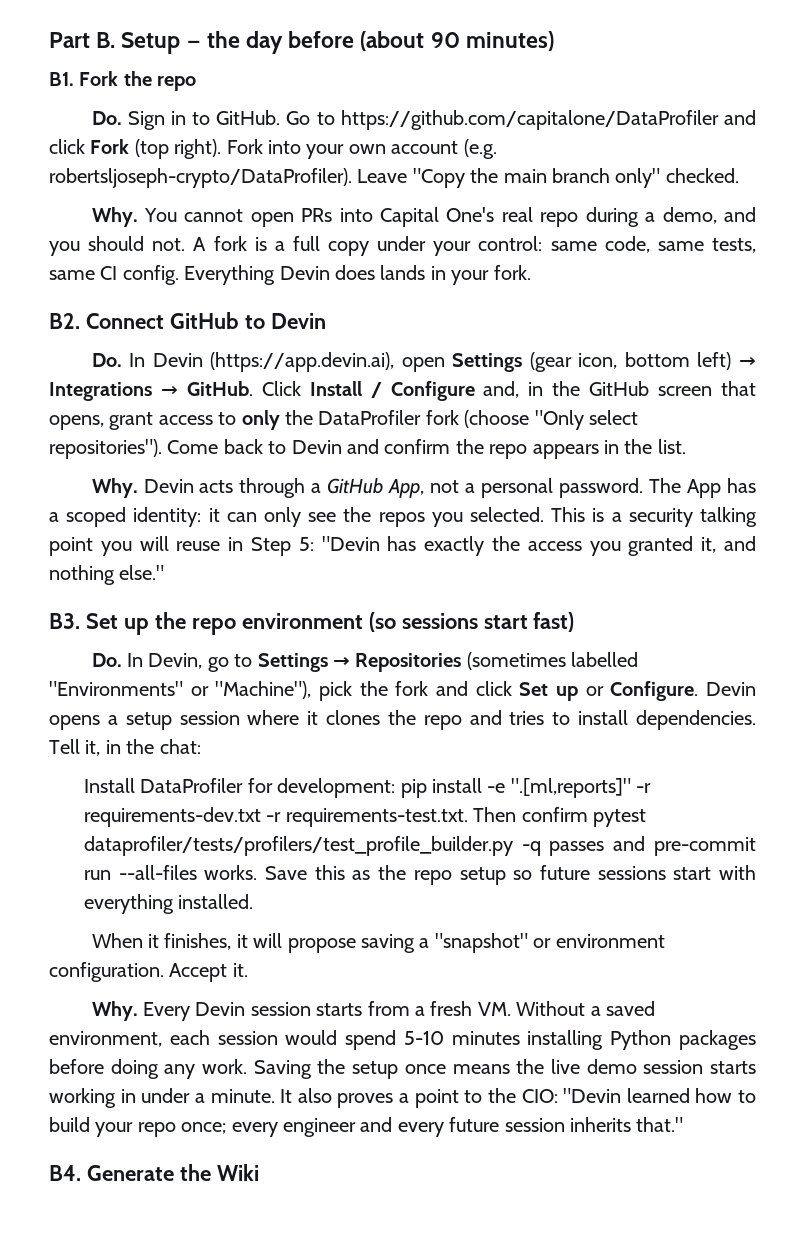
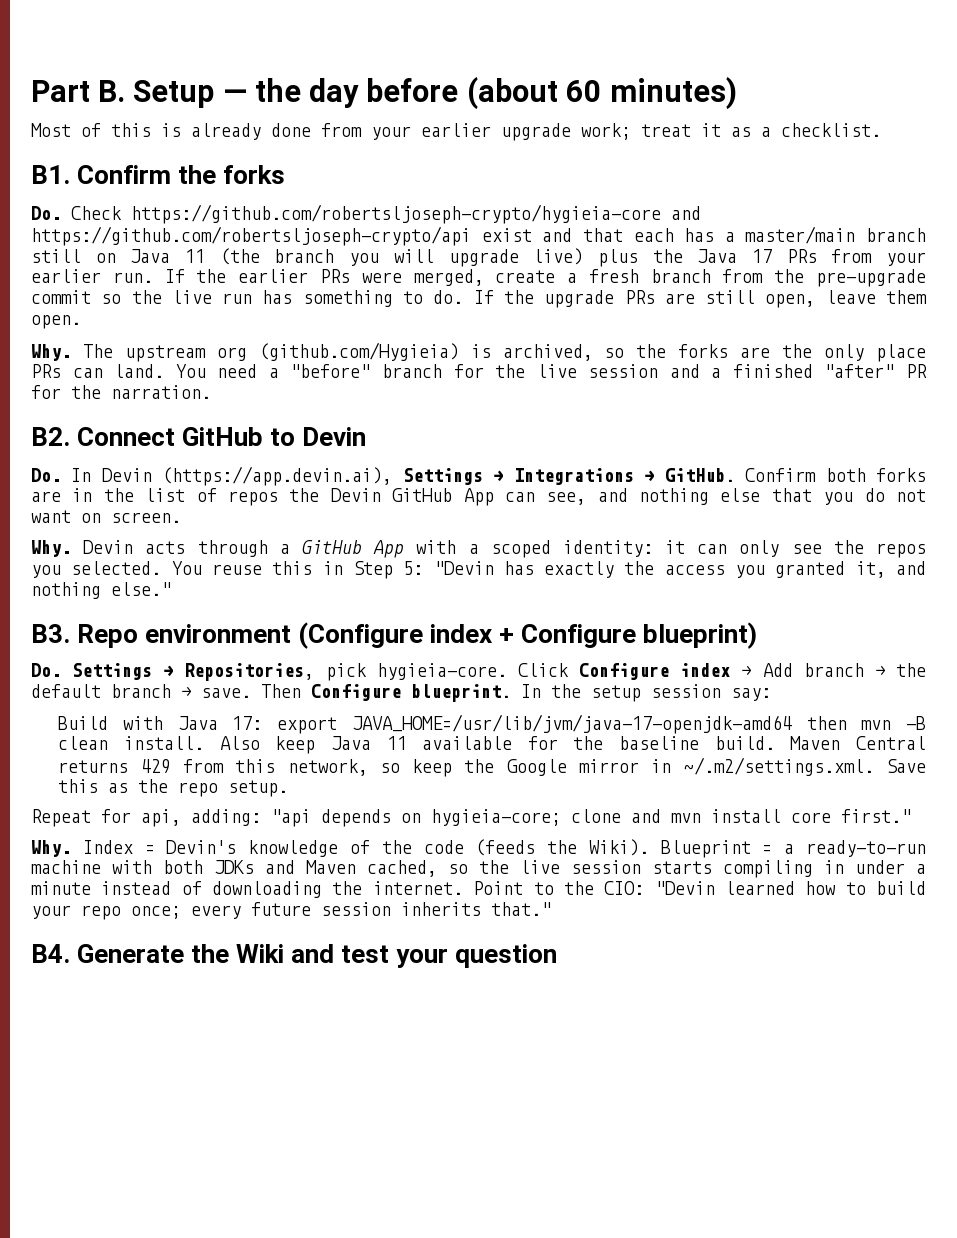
[430,32,460,48] 90 -> [565,80,602,102] 60
[49,71,197,91] [91,110,757,130] [49,139,497,159] [49,168,739,188] [91,207,756,227] [49,236,756,256] [49,265,531,285] B1. Fork the repo // Do. Sign in to GitHub. Go to https://github.com/capitalone/DataProfiler and click Fork (top right). Fork into your own account (e.g. robertsljoseph-crypto/DataProfiler). Leave "Copy the main branch only" checked. // Why. You cannot open PRs into Capital One's real repo during a demo, and you should not. A fork is a full copy under your control: same code, same tests, same CI config. Everything Devin does lands in your fork. -> [31,123,881,141] [31,165,286,184] [31,204,701,224] [31,226,926,246] [31,248,926,267] [31,269,927,287] [31,290,927,308] [31,315,81,329] [31,342,926,362] [31,364,927,378] [31,385,211,399] Most of this is already done from your earlier upgrade work; treat it as a checklist. // B1. Confirm the forks // Do. Check https://github.com/robertsljoseph-crypto/hygieia-core and https://github.com/robertsljoseph-crypto/api exist and that each has a master/main branch still on Java 11 (the branch you will upgrade live) plus the Java 17 PRs from your earlier run. If the earlier PRs were merged, create a fresh branch from the pre-upgrade commit so the live run has something to do. If the upgrade PRs are still open, leave them open. // Why. The upstream org (github.com/Hygieia) is archived, so the forks are the only place PRs can land. You need a "before" branch for the live session and a finished "after" PR for the narration.
[401,352,756,372] [49,381,757,401] [49,410,638,430] [49,439,686,459] open Settings (gear icon, bottom left) → Integrations → GitHub. Click Install / Configure and, in the GitHub screen that opens, grant access to only the DataProfiler fork (choose "Only select repositories"). Come back to Devin and confirm the repo appears in the list. -> [402,468,927,485] [31,488,927,506] [31,510,181,523] Settings → Integrations → GitHub. Confirm both forks are in the list of repos the Devin GitHub App can see, and nothing else that you do not want on screen.
[388,478,757,498] App, not a personal password. The App has -> [373,540,457,558] App with
[551,507,758,527] [49,536,221,556] This is a security talking point you will reuse -> [171,561,313,575] You reuse this
[85,612,575,635] [91,652,639,672] [49,681,757,701] [49,710,756,730] [49,739,201,756] [83,778,652,798] [83,807,646,827] [83,836,756,856] [83,865,258,880] Set up the repo environment (so sessions start fast) // Do. In Devin, go to Settings → Repositories (sometimes labelled "Environments" or "Machine"), pick the fork and click Set up or Configure. Devin opens a setup session where it clones the repo and tries to install dependencies. Tell it, in the chat: // Install DataProfiler for development: pip install -e ".[ml,reports]" -r requirements-dev.txt -r requirements-test.txt. Then confirm pytest dataprofiler/tests/profilers/test_profile_builder.py -q passes and pre-commit run --all-files works. -> [77,622,758,649] [31,663,927,681] [31,684,771,702] [58,714,927,734] [58,736,927,754] [58,757,874,777] Repo environment (Configure index + Configure blueprint) // Do. Settings → Repositories, pick hygieia-core. Click Configure index → Add branch → the default branch → save. Then Configure blueprint. In the setup session say: // Build with Java 17: export JAVA_HOME=/usr/lib/jvm/java-17-openjdk-amd64 then mvn -B clean install. Also keep Java 11 available for the baseline build. Maven Central returns 429 from this network, so keep the Google mirror in ~/.m2/settings.xml.
[459,865,756,885] [83,894,254,914] [91,933,665,953] [49,962,248,982] [91,1001,655,1021] [49,1030,756,1050] [49,1059,756,1079] [49,1088,459,1108] setup so future sessions start with everything installed. // When it finishes, it will propose saving a "snapshot" or environment configuration. Accept it. // Why. Every Devin session starts from a fresh VM. Without a saved environment, each session would spend 5-10 minutes installing Python packages before doing any work. Saving the setup once means the live demo session starts working in under a minute. It also proves a point -> [228,780,289,797] [31,809,911,827] [31,839,927,858] [31,860,926,878] [31,881,524,898] setup. // Repeat for api, adding: "api depends on hygieia-core; clone and mvn install core first." // Why. Index = Devin's knowledge of the code (feeds the Wiki). Blueprint = a ready-to-run machine with both JDKs and Maven cached, so the live session starts compiling in under a minute instead of downloading the internet. Point
[283,1117,444,1137] engineer and every -> (241, 912) none
(259, 1172) none -> [291,944,558,968] and test your question

